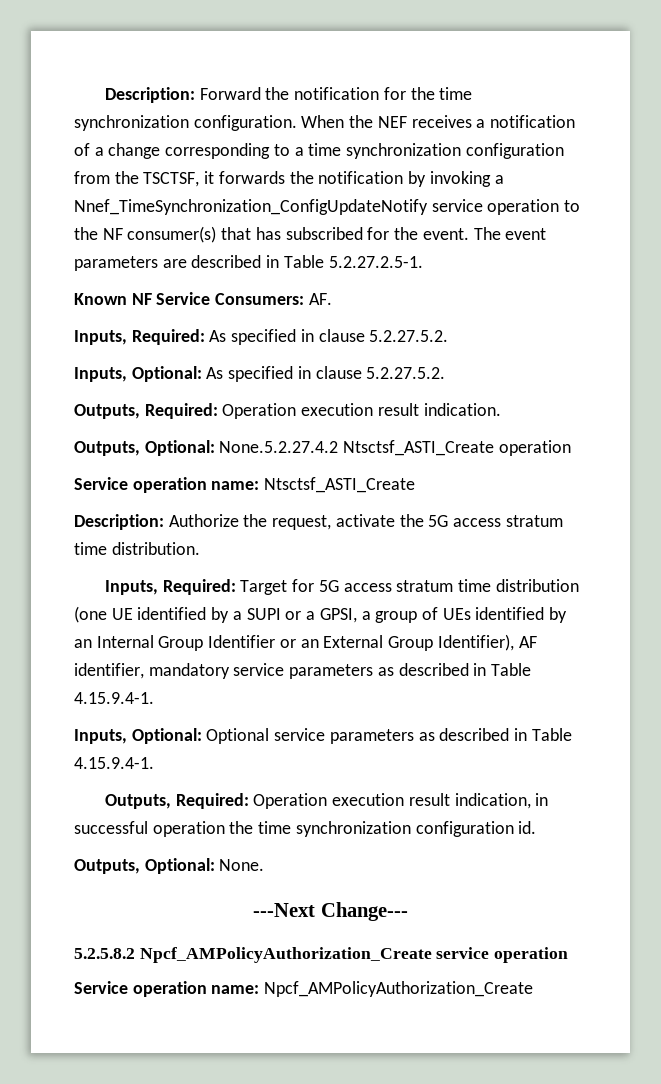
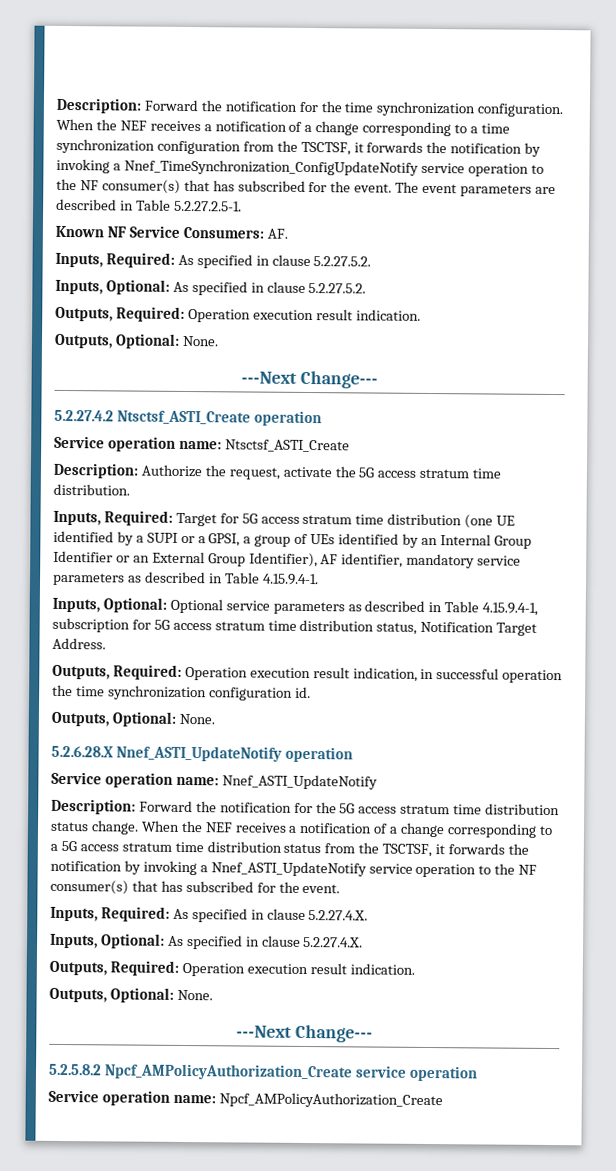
[219,441,339,453] None.5.2.27.4.2 -> [181,335,219,347] [240,370,379,389] [54,409,114,422] None. // ---Next Change--- // 5.2.27.4.2
[74,757,154,769] 4.15.9.4-1. -> [482,602,539,616] [52,617,538,636] [52,637,106,650] 4.15.9.4-1, subscription for 5G access stratum time distribution status, Notification Target Address.
(265, 865) none -> [51,745,353,763] [51,771,378,790] [51,798,561,816] [50,820,553,838] [50,840,529,858] [50,860,538,878] [50,879,341,895] [50,906,369,923] [50,933,364,950] [49,960,415,977] [49,987,213,1003] // 5.2.6.28.X Nnef_ASTI_UpdateNotify operation // Service operation name: Nnef_ASTI_UpdateNotify // Description: Forward the notification for the 5G access stratum time distribution status change. When the NEF receives a notification of a change corresponding to a 5G access stratum time distribution status from the TSCTSF, it forwards the notification by invoking a Nnef_ASTI_UpdateNotify service operation to the NF consumer(s) that has subscribed for the event. // Inputs, Required: As specified in clause 5.2.27.4.X. // Inputs, Optional: As specified in clause 5.2.27.4.X. // Outputs, Required: Operation execution result indication. // Outputs, Optional: None.

